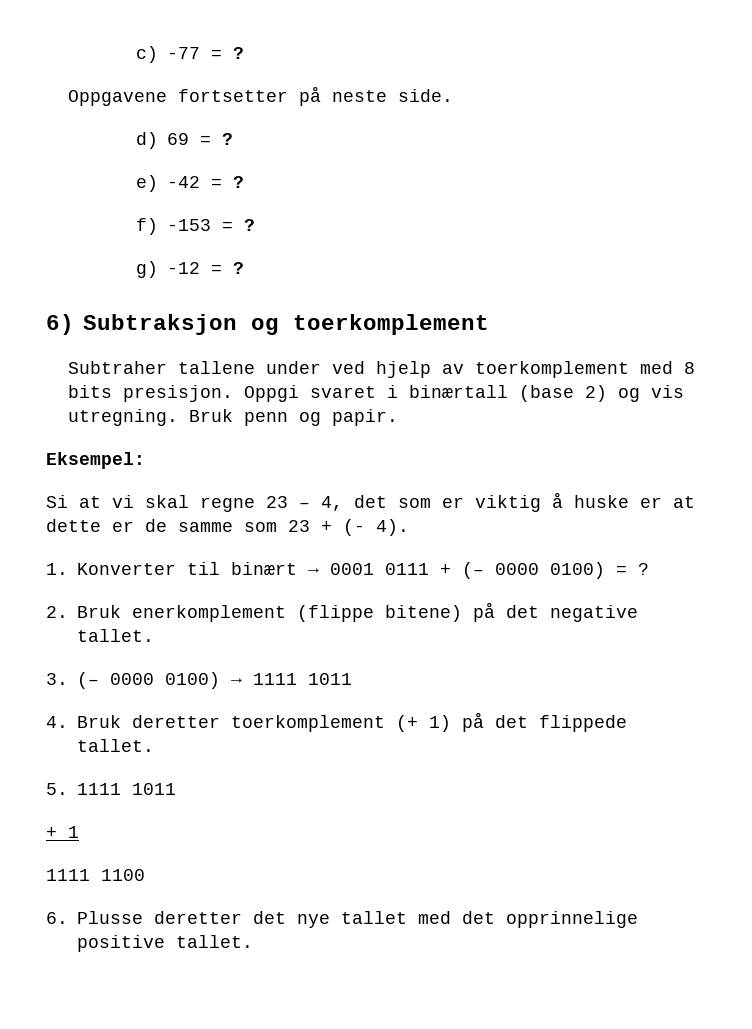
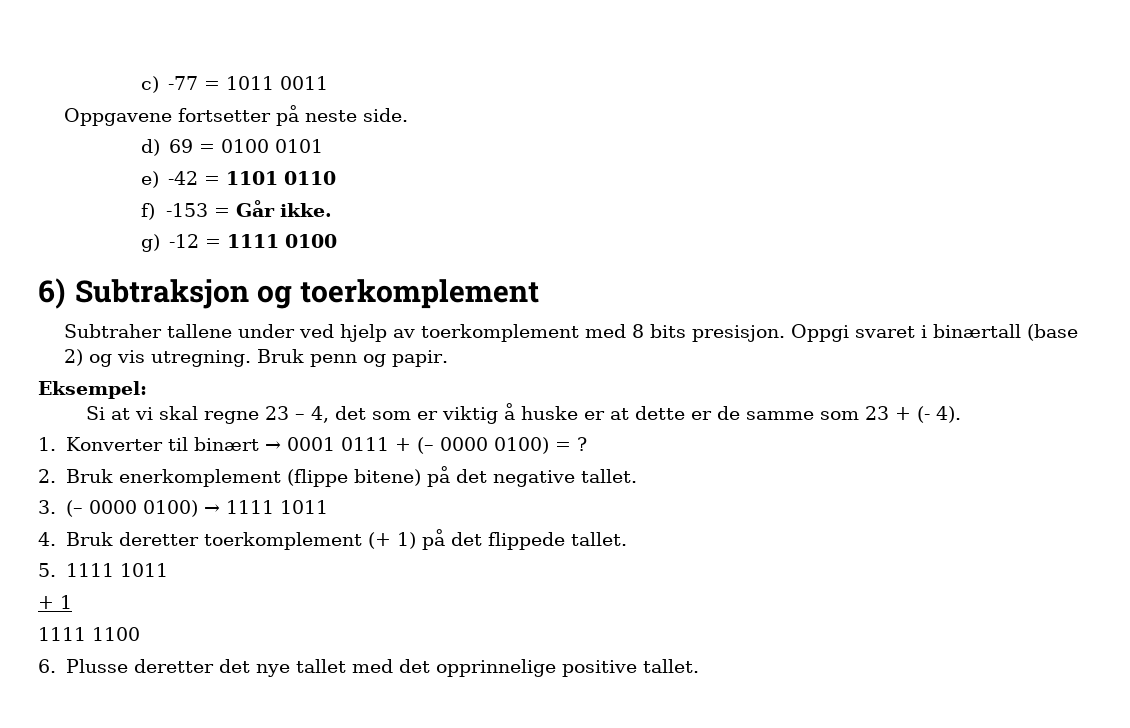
[232,47,244,59] ? -> [226,76,329,90] 1011 0011
[221,133,233,145] ? -> [221,139,324,153] 0100 0101
[232,176,244,188] ? -> [226,171,337,185] 1101 0110
[243,219,255,231] ? -> [236,200,333,217] Går ikke.
[232,262,244,274] ? -> [227,234,338,248] 1111 0100

